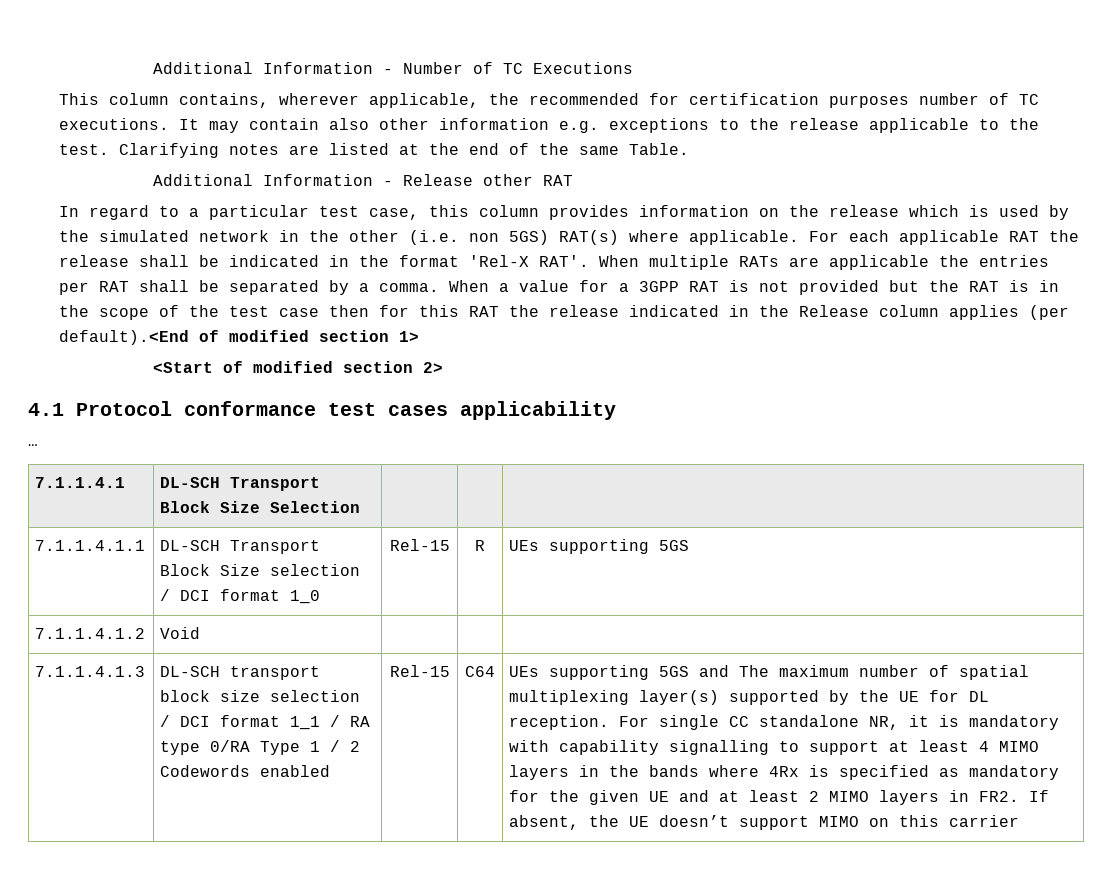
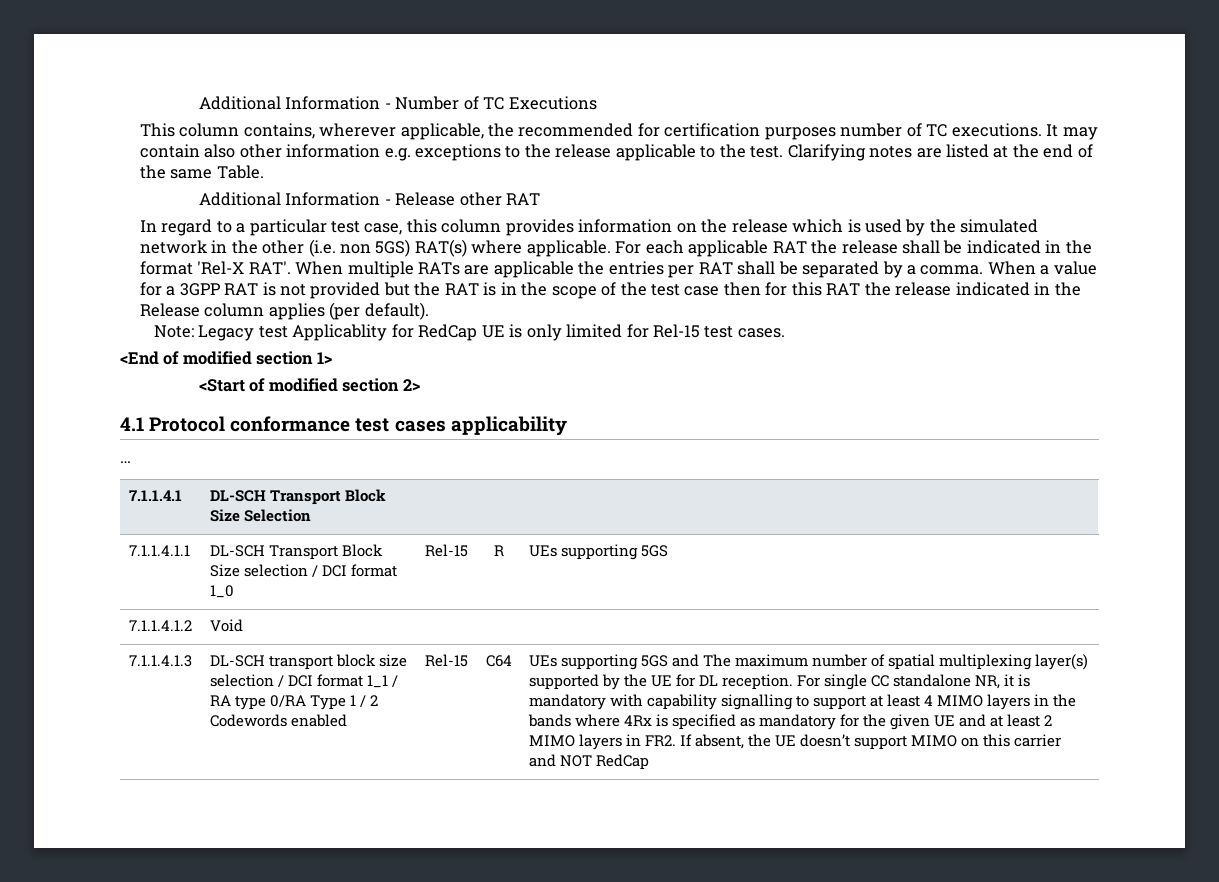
[59,330,190,345] default).<End -> [364,302,429,320] [153,324,785,341] [120,351,159,365] default). // Note: Legacy test Applicablity for RedCap UE is only limited for Rel-15 test cases. // <End
(1020, 821) none -> [528,754,649,770] and NOT RedCap

